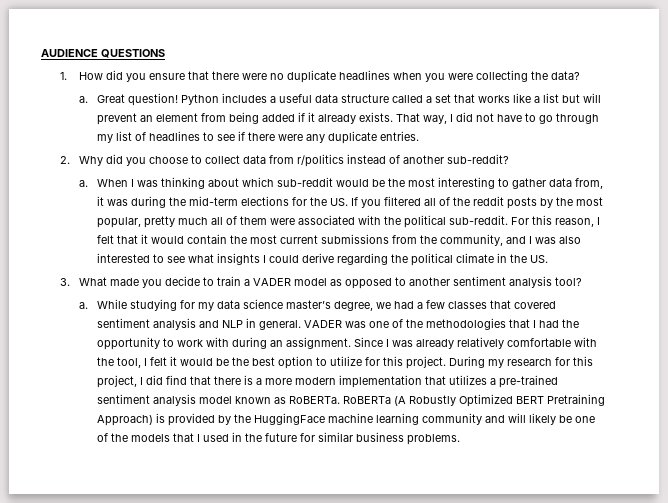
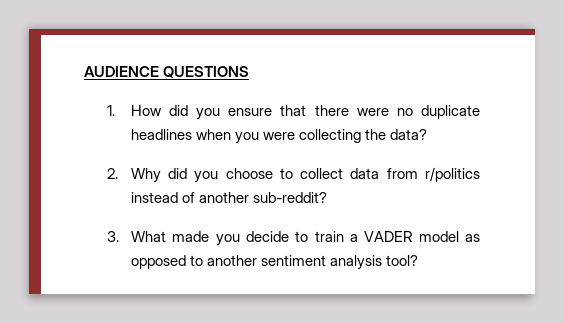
[78,93,602,106] [97,112,600,125] [97,131,420,144] // a. Great question! Python includes a useful data structure called a set that works like a list but will prevent an element from being added if it already exists. That way, I did not have to go through my list of headlines to see if there were any duplicate entries. -> (428, 134) none
[78,177,604,189] [97,196,604,209] [97,215,601,228] [97,234,582,246] [97,253,549,266] // a. When I was thinking about which sub-reddit would be the most interesting to gather data from, it was during the mid-term elections for the US. If you filtered all of the reddit posts by the most popular, pretty much all of them were associated with the political sub-reddit. For this reason, I felt that it would contain the most current submissions from the community, and I was also interested to see what insights I could derive regarding the political climate in the US. -> (328, 197) none
[78,299,557,311] [97,318,580,330] [97,337,598,350] [97,356,594,369] [97,375,559,388] [97,394,606,407] [97,413,596,426] [97,432,461,445] // a. While studying for my data science master’s degree, we had a few classes that covered sentiment analysis and NLP in general. VADER was one of the methodologies that I had the opportunity to work with during an assignment. Since I was already relatively comfortable with the tool, I felt it would be the best option to utilize for this project. During my research for this project, I did find that there is a more modern implementation that utilizes a pre-trained sentiment analysis model known as RoBERTa. RoBERTa (A Robustly Optimized BERT Pretraining Approach) is provided by the HuggingFace machine learning community and will likely be one of the models that I used in the future for similar business problems. -> (419, 260) none

